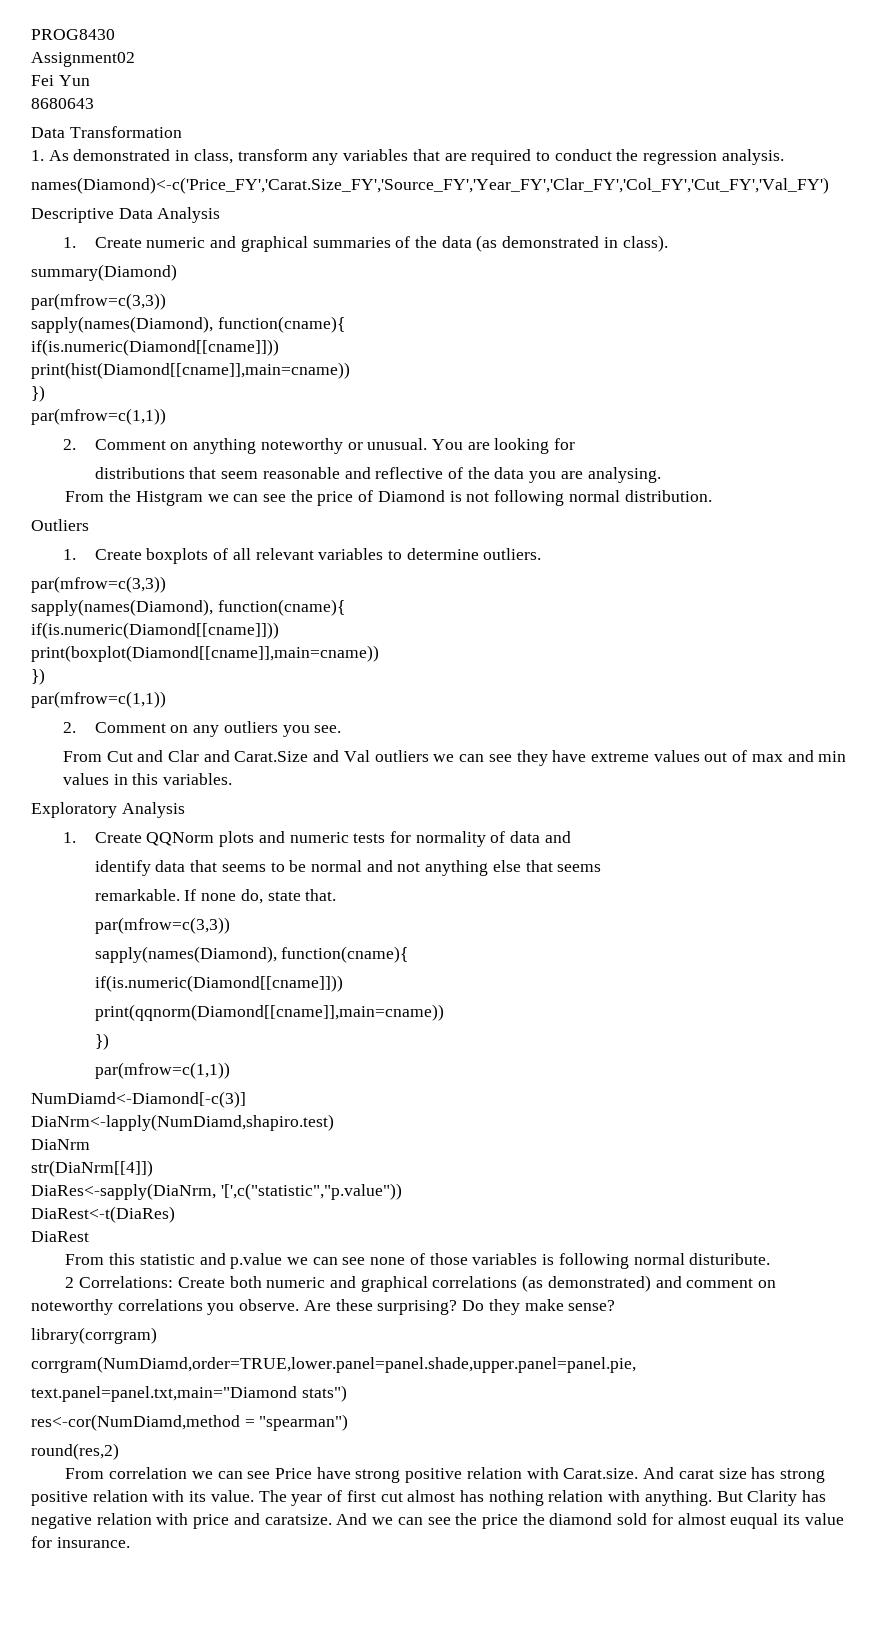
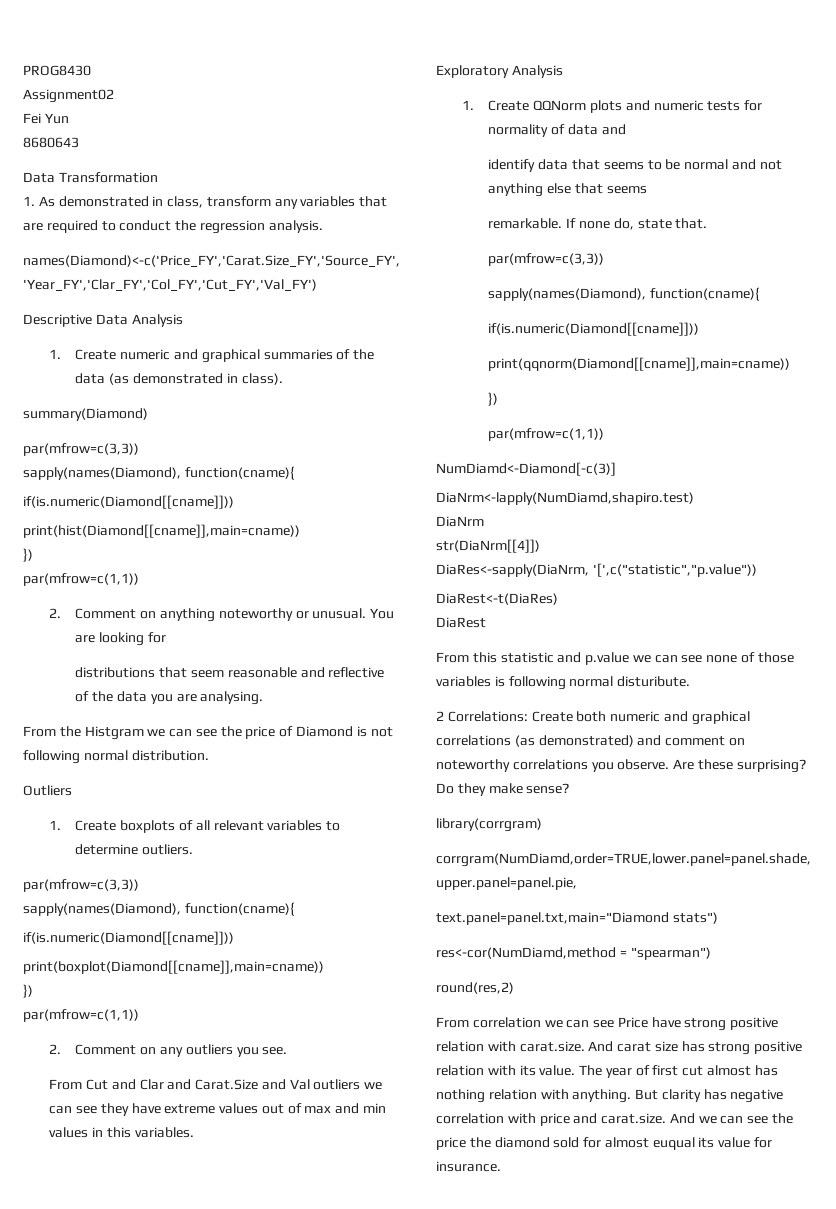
[563,1468,639,1479] Carat.size. -> [519,1041,585,1052] carat.size.
[747,1490,798,1506] Clarity -> [661,1089,701,1102] clarity
[96,1513,152,1525] relation -> [436,1113,504,1124] correlation
[264,1514,332,1525] caratsize. -> [601,1113,667,1124] carat.size.

